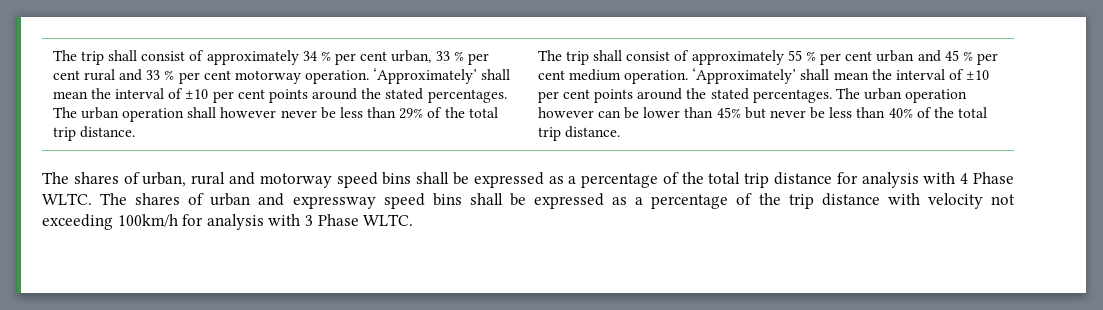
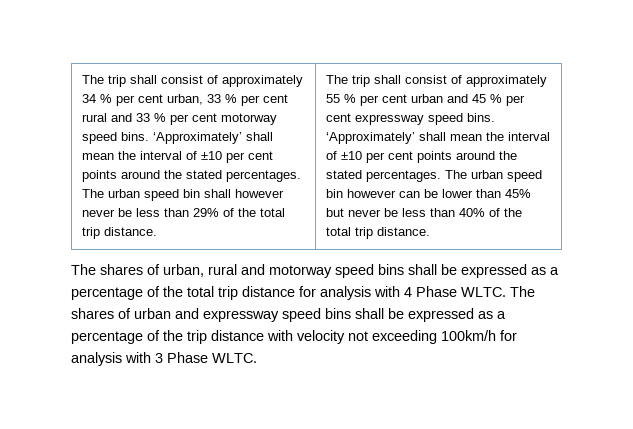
[305,70,370,84] operation. -> [82,132,150,144] speed bins.
[121,108,184,122] operation -> [144,189,201,201] speed bin
[568,69,688,84] medium operation. -> [355,113,496,125] expressway speed bins.
[905,89,968,103] operation -> [507,170,543,182] [326,189,344,198] speed bin

